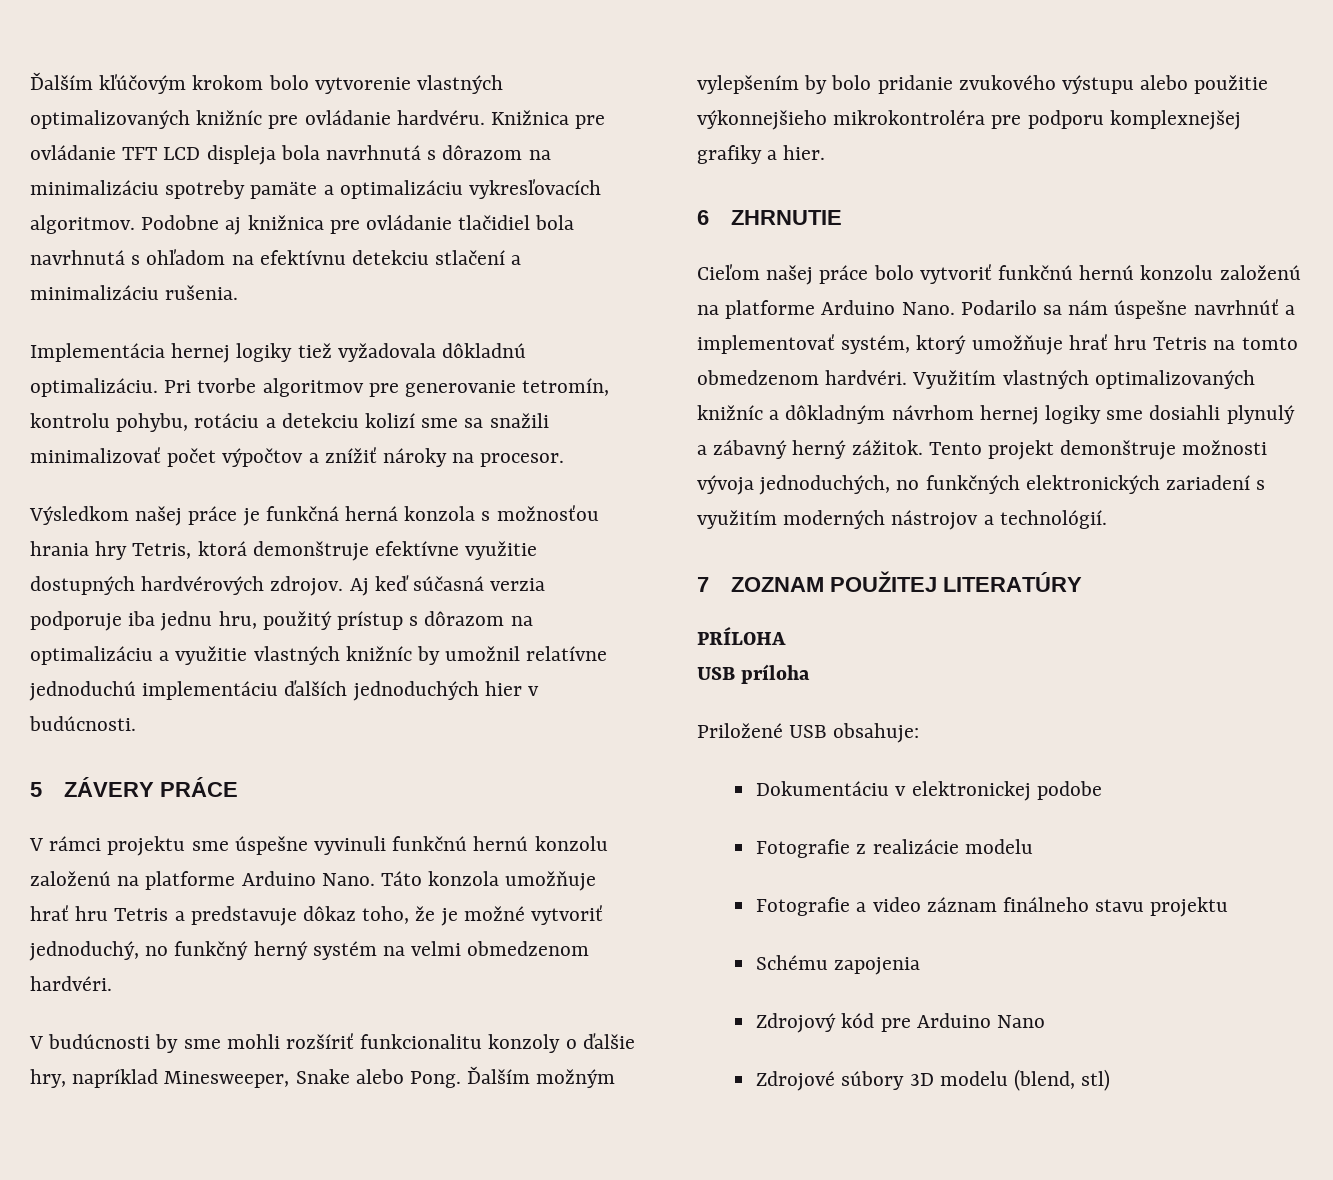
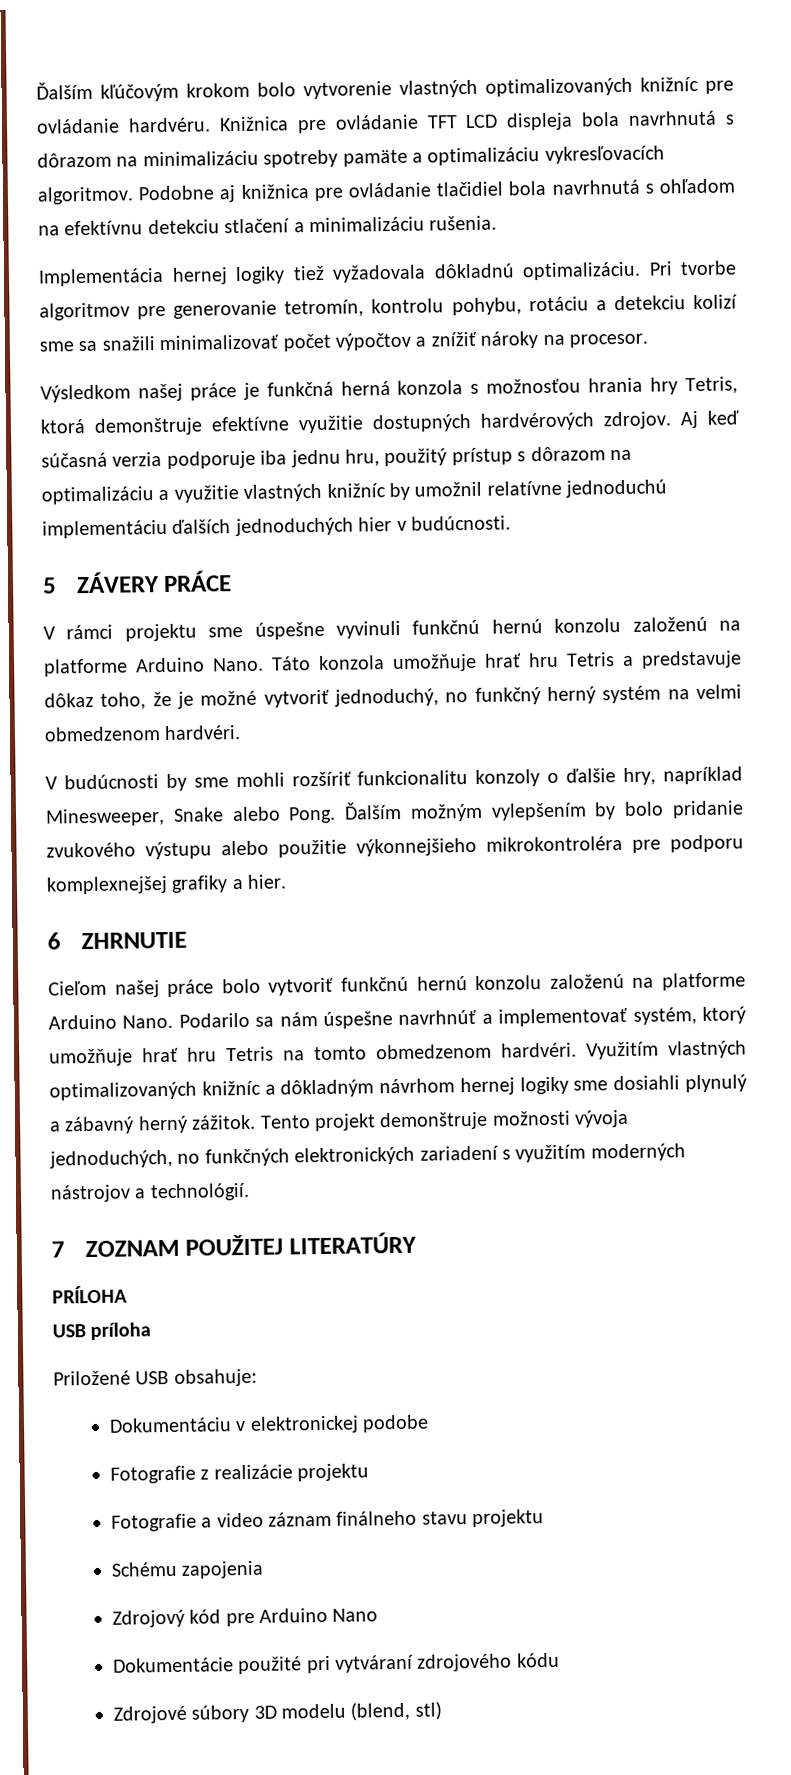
[964,839,1033,854] modelu -> [296,1463,369,1482] projektu
(1046, 1021) none -> [112,1652,560,1675] // Dokumentácie použité pri vytváraní zdrojového kódu

